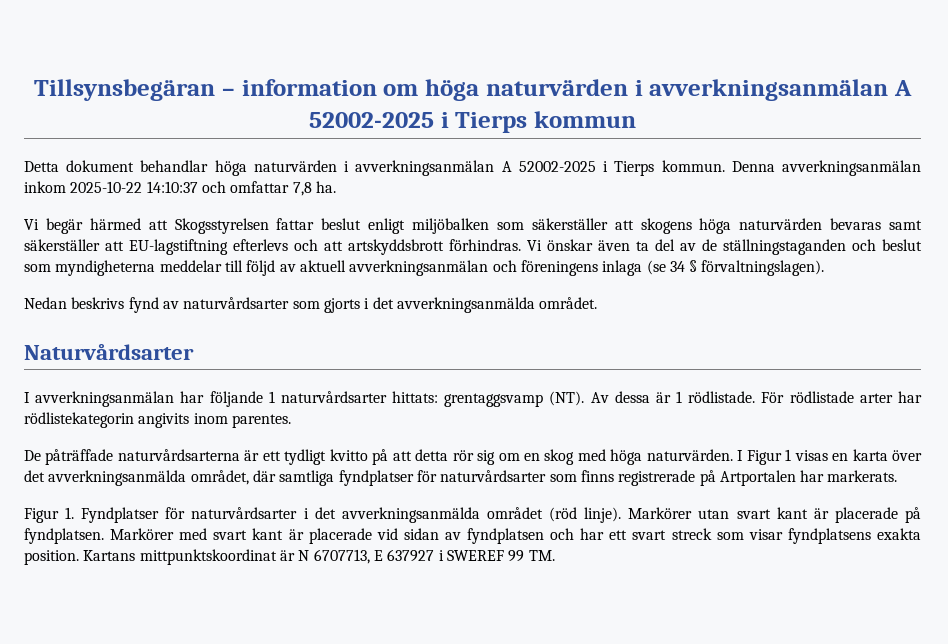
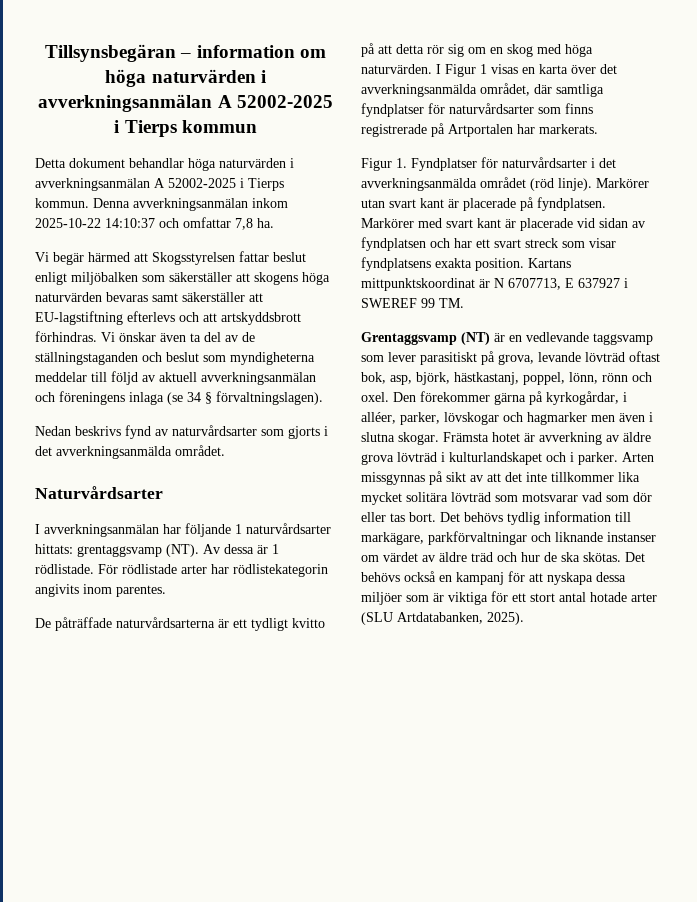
(555, 555) none -> [361,332,653,345] [361,351,660,365] [361,372,652,385] [361,391,627,405] [361,412,653,425] [361,432,651,445] [361,452,654,465] [361,471,640,485] [361,492,652,505] [361,511,631,525] [361,531,656,545] [361,552,645,562] [361,571,626,585] [361,591,657,605] [361,612,524,625] // Grentaggsvamp (NT) är en vedlevande taggsvamp som lever parasitiskt på grova, levande lövträd oftast bok, asp, björk, hästkastanj, poppel, lönn, rönn och oxel. Den förekommer gärna på kyrkogårdar, i alléer, parker, lövskogar och hagmarker men även i slutna skogar. Främsta hotet är avverkning av äldre grova lövträd i kulturlandskapet och i parker. Arten missgynnas på sikt av att det inte tillkommer lika mycket solitära lövträd som motsvarar vad som dör eller tas bort. Det behövs tydlig information till markägare, parkförvaltningar och liknande instanser om värdet av äldre träd och hur de ska skötas. Det behövs också en kampanj för att nyskapa dessa miljöer som är viktiga för ett stort antal hotade arter (SLU Artdatabanken, 2025).

